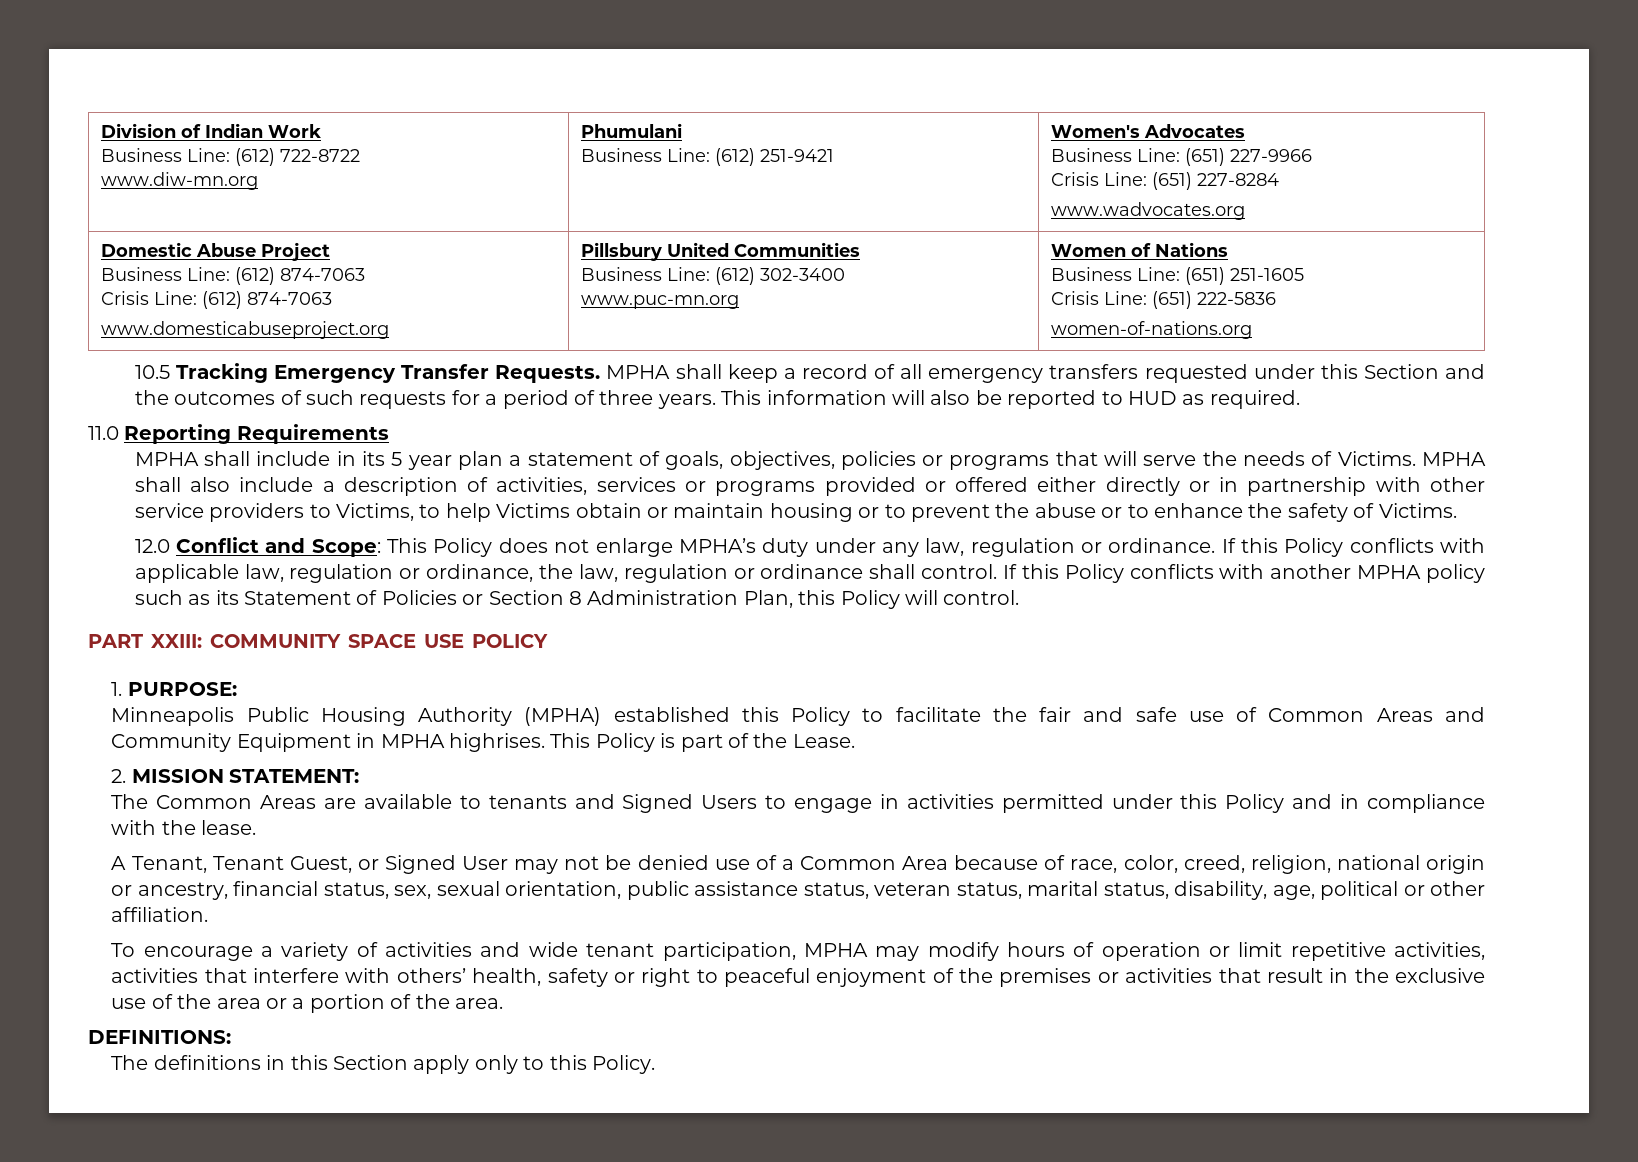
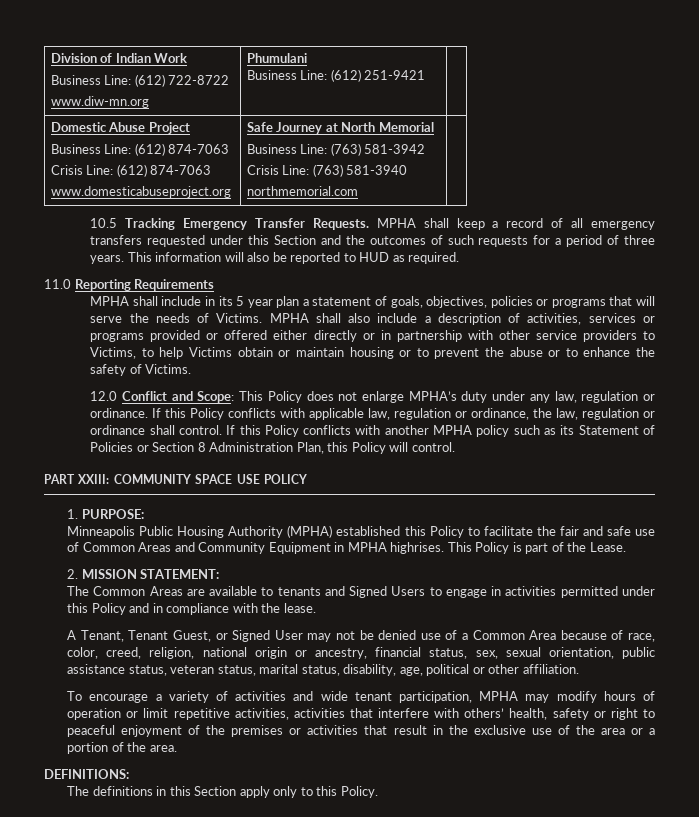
[1050,124,1245,138] [1050,148,1312,166] [1050,172,1279,190] [1050,202,1245,220] Women's Advocates // Business Line: (651) 227-9966 // Crisis Line: (651) 227-8284 // www.wadvocates.org -> (426, 75) none
[580,242,860,261] [580,267,845,285] [580,295,739,309] [1050,242,1228,257] [1050,267,1304,285] [1050,291,1276,309] [1050,321,1252,339] Pillsbury United Communities // Business Line: (612) 302-3400 // www.puc-mn.org | Women of Nations // Business Line: (651) 251-1605 // Crisis Line: (651) 222-5836 // women-of-nations.org -> [246,122,434,134] [246,143,426,156] [246,164,408,177] [246,186,358,196] Safe Journey at North Memorial // Business Line: (763) 581-3942 // Crisis Line: (763) 581-3940 // northmemorial.com |

